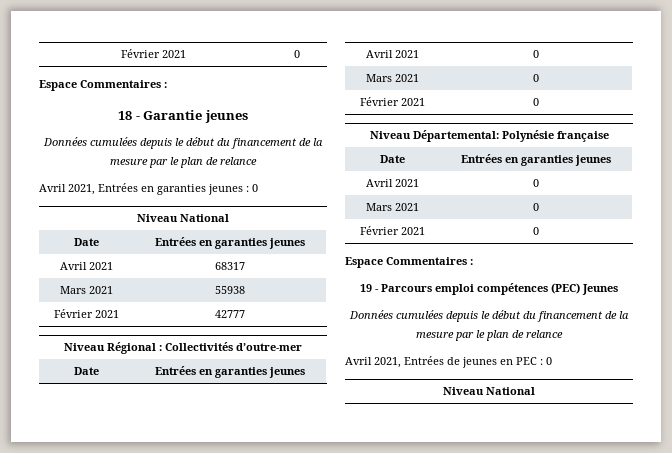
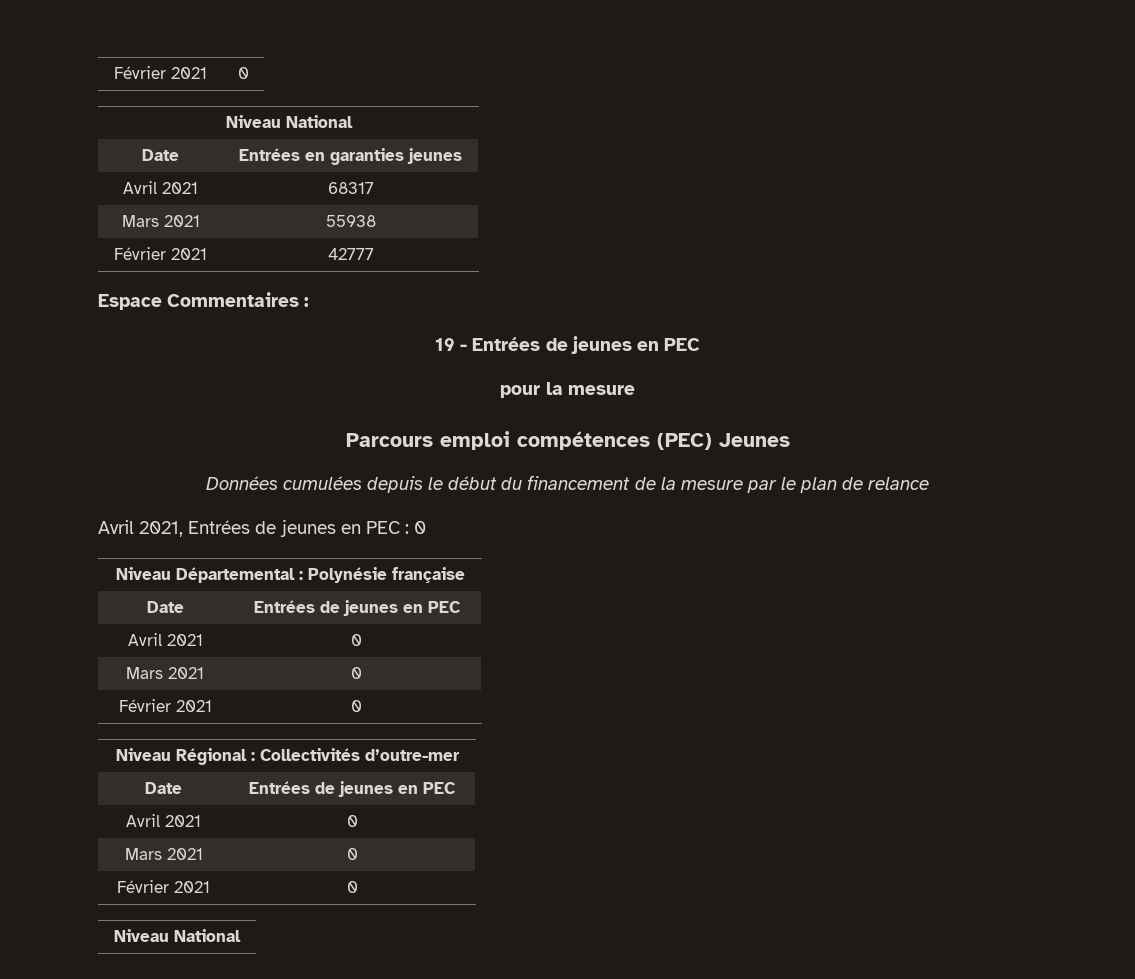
[121,49,186,58] [294,50,300,58] [39,80,167,91] [118,110,248,123] [43,137,323,149] [110,157,257,168] [39,183,258,195] Février 2021 | 0 // Espace Commentaires : // 18 - Garantie jeunes // Données cumulées depuis le début du financement de la mesure par le plan de relance // Avril 2021, Entrées en garanties jeunes : 0 -> [114,66,207,79] [237,67,249,79] Février 2021 | 0
[64,342,302,354] [74,367,99,375] [155,366,305,378] [366,50,419,58] [533,50,539,58] [366,74,419,82] [533,74,539,82] [360,97,425,106] [533,98,539,106] [369,130,609,142] [380,155,405,163] [461,154,611,166] [366,179,419,187] [533,179,539,187] [366,203,419,211] [533,203,539,211] [360,226,425,235] [533,227,539,235] // Niveau Régional : Collectivités d’outre-mer // Date | Entrées en garanties jeunes // Avril 2021 | 0 // Mars 2021 | 0 // Février 2021 | 0 // Niveau Départemental: Polynésie française // Date | Entrées en garanties jeunes // Avril 2021 | 0 // Mars 2021 | 0 // Février 2021 | 0 -> (374, 254) none
(379, 290) none -> [472,336,700,354] [500,382,635,398] Entrées de jeunes en PEC // pour la mesure //
(552, 361) none -> [115,567,465,583] [146,601,184,613] [253,600,461,616] [127,633,203,646] [351,634,362,646] [126,667,204,679] [351,667,362,679] [118,699,212,712] [351,700,362,712] [115,748,460,765] [145,782,182,794] [249,781,456,797] [126,814,201,827] [346,815,358,827] [124,848,203,860] [346,848,358,860] [117,880,210,893] [346,881,358,893] // Niveau Départemental : Polynésie française // Date | Entrées de jeunes en PEC // Avril 2021 | 0 // Mars 2021 | 0 // Février 2021 | 0 // Niveau Régional : Collectivités d’outre-mer // Date | Entrées de jeunes en PEC // Avril 2021 | 0 // Mars 2021 | 0 // Février 2021 | 0

